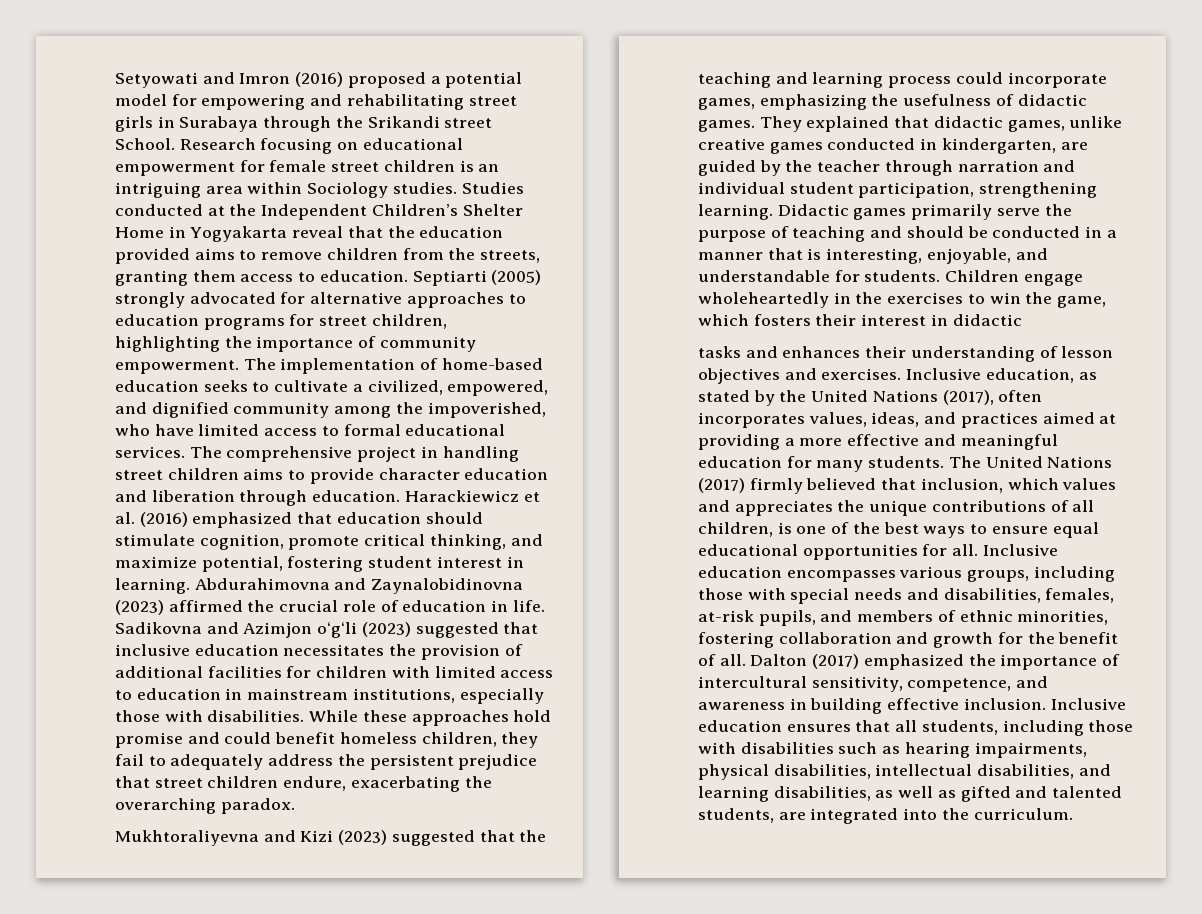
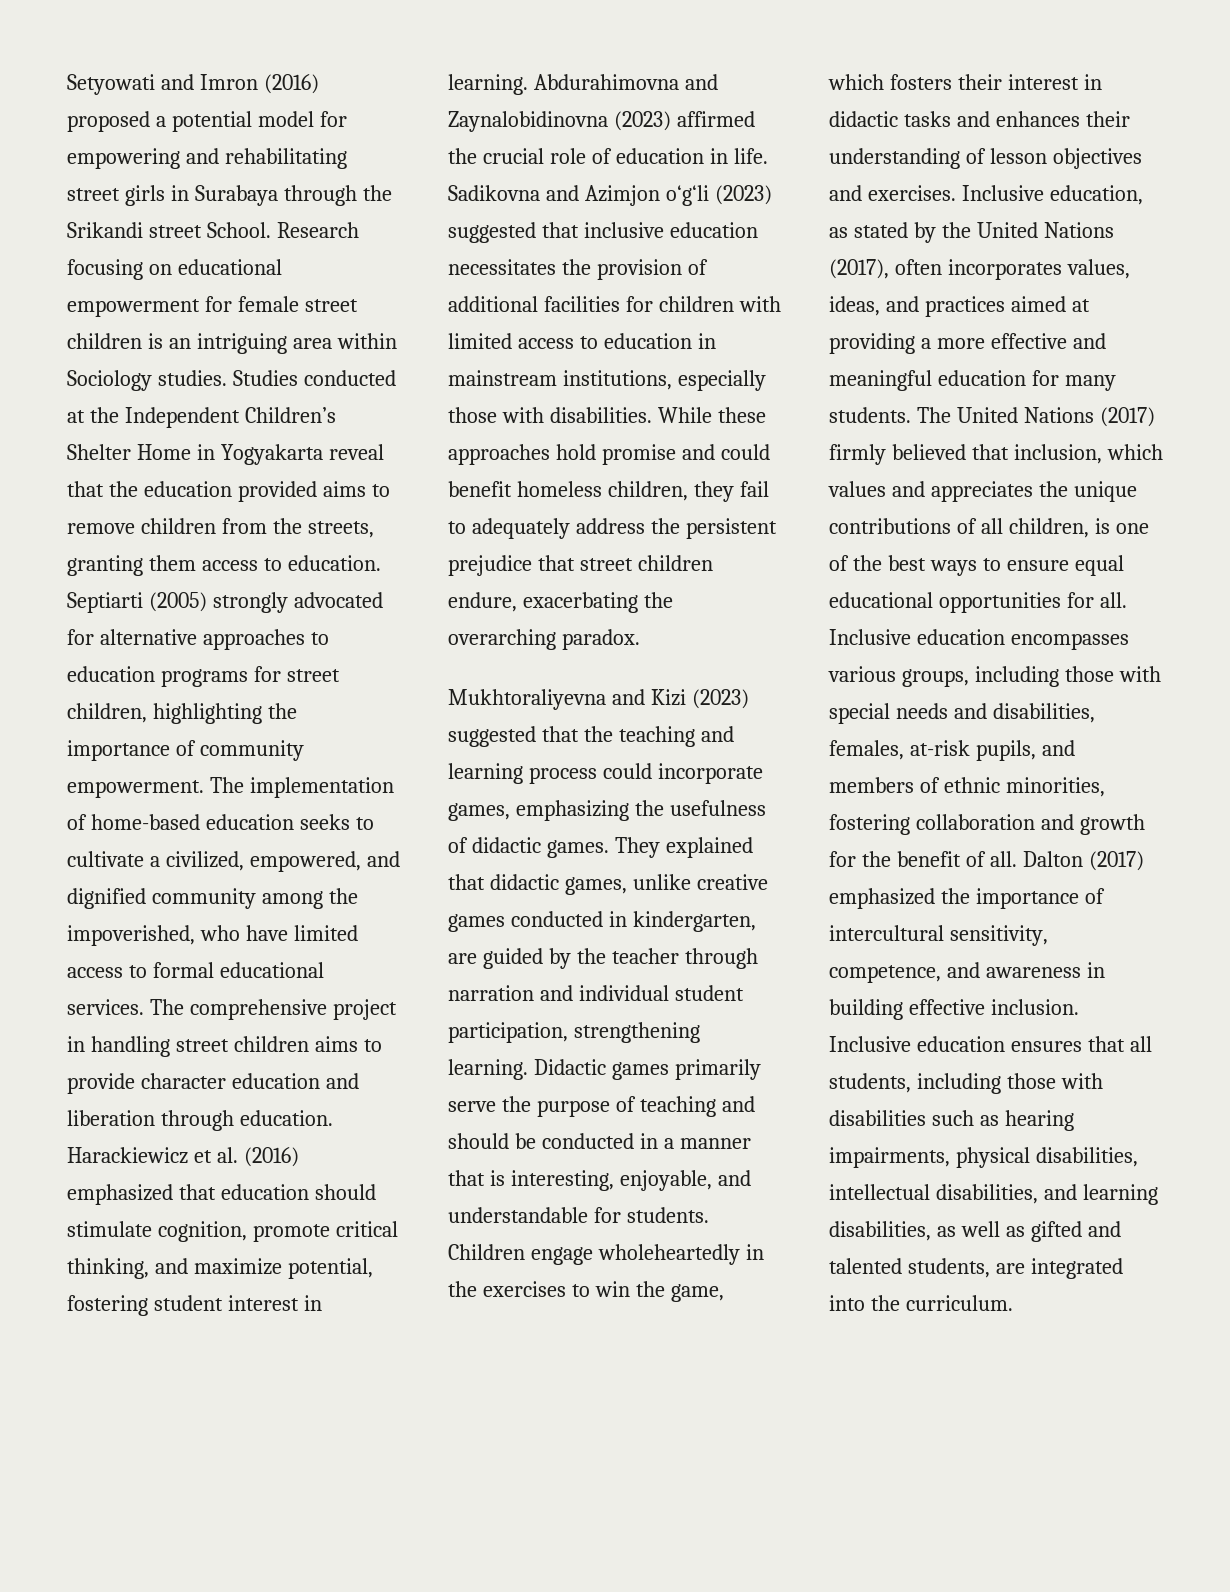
(1022, 320) // -> (898, 119) none

